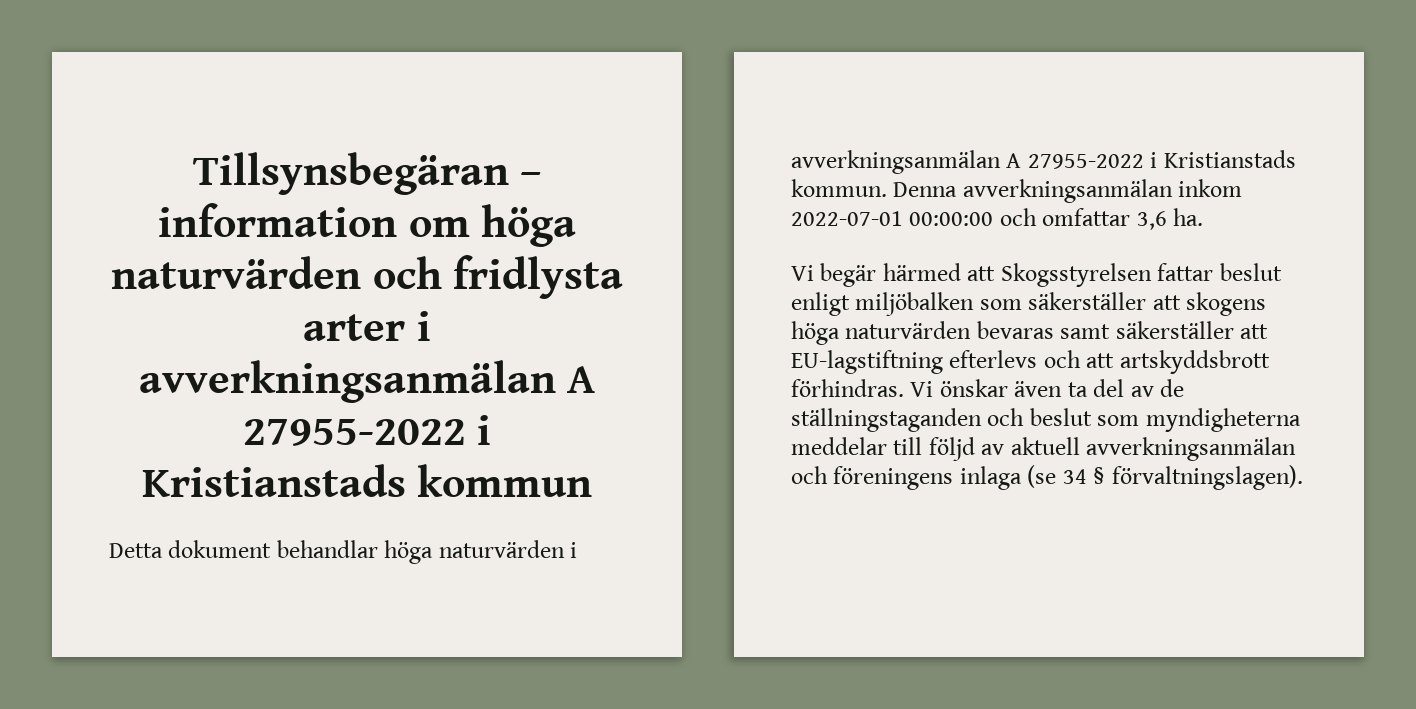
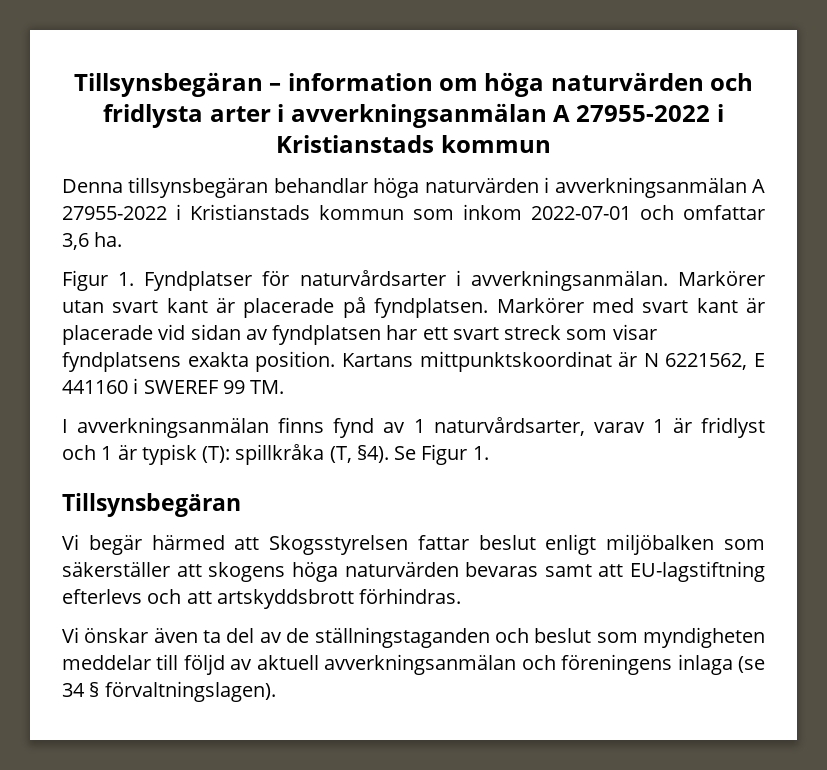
[109,540,272,558] Detta dokument -> [62,177,269,198] Denna tillsynsbegäran
[791,179,1173,203] kommun. Denna avverkningsanmälan -> [319,205,454,220] kommun som
[909,212,994,226] 00:00:00 -> (631, 213) none
(1204, 217) none -> [62,270,765,291] [62,297,766,318] [62,324,657,345] [62,351,765,372] [62,378,285,394] [62,417,766,438] [62,444,489,465] [62,493,241,517] // Figur 1. Fyndplatser för naturvårdsarter i avverkningsanmälan. Markörer utan svart kant är placerade på fyndplatsen. Markörer med svart kant är placerade vid sidan av fyndplatsen har ett svart streck som visar fyndplatsens exakta position. Kartans mittpunktskoordinat är N 6221562, E 441160 i SWEREF 99 TM. // I avverkningsanmälan finns fynd av 1 naturvårdsarter, varav 1 är fridlyst och 1 är typisk (T): spillkråka (T, §4). Se Figur 1. // Tillsynsbegäran
[1115,321,1234,339] säkerställer -> (592, 570) none
(904, 388) none -> (462, 596) //
[1145,408,1301,432] myndigheterna -> [643,627,766,648] myndigheten

